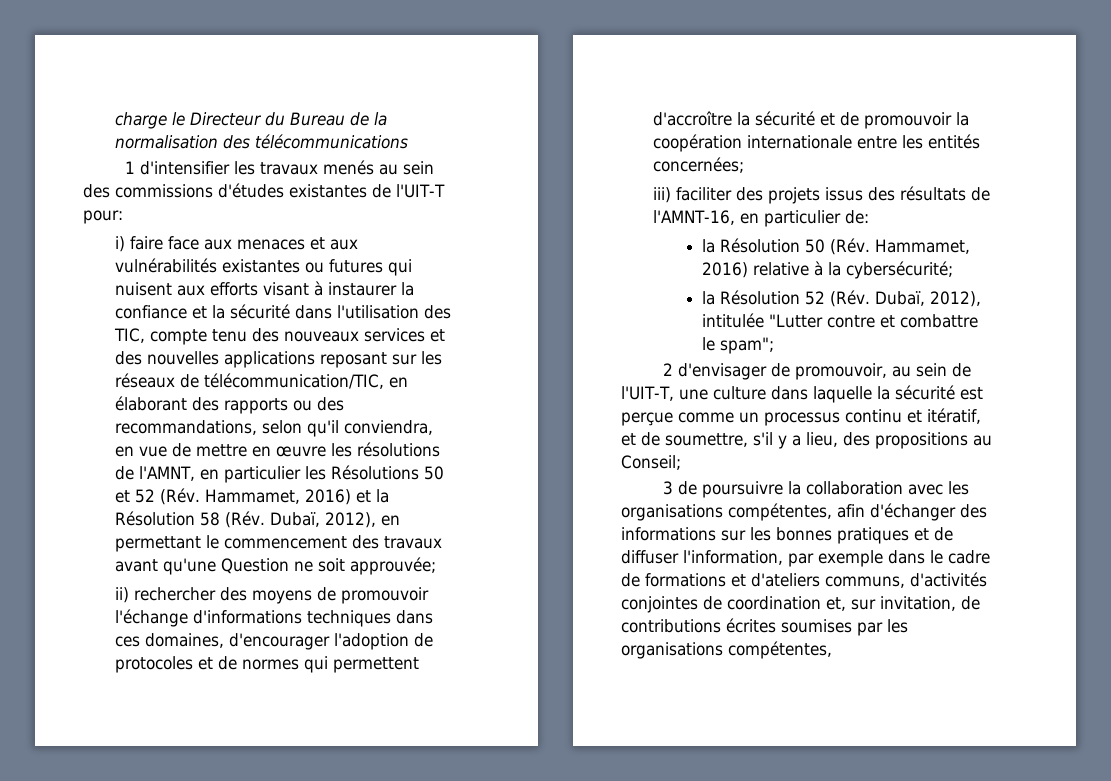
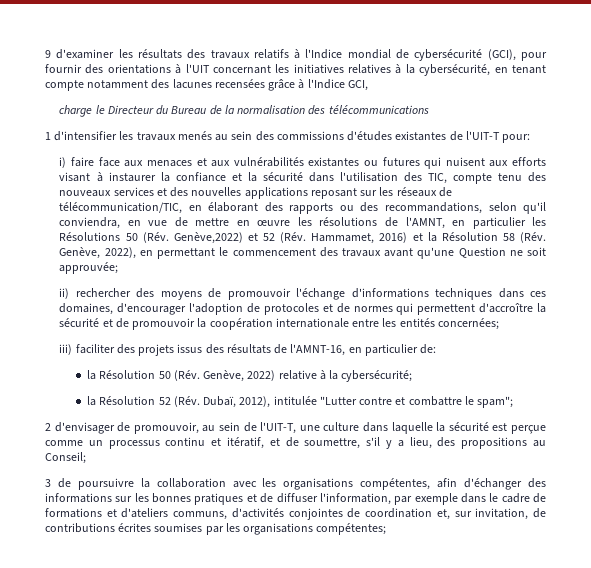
(114, 120) none -> [45,49,548,61] [45,64,546,76] [45,79,368,91] 9 d'examiner les résultats des travaux relatifs à l'Indice mondial de cybersécurité (GCI), pour fournir des orientations à l'UIT concernant les initiatives relatives à la cybersécurité, en tenant compte notamment des lacunes recensées grâce à l'Indice GCI, //
(444, 473) none -> [142,232,243,244] (Rév. Genève,2022)
[269,512,376,528] Dubaï, 2012), -> [59,247,136,259] Genève, 2022),
[875,239,971,254] [702,262,749,278] Hammamet, 2016) -> [203,370,276,382] Genève, 2022)
[728,641,832,659] compétentes, -> [316,523,387,535] compétentes;

